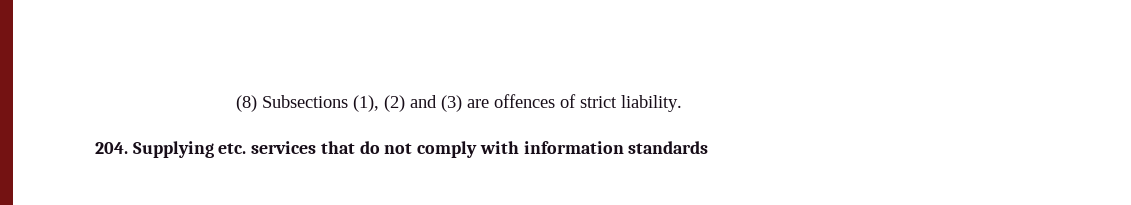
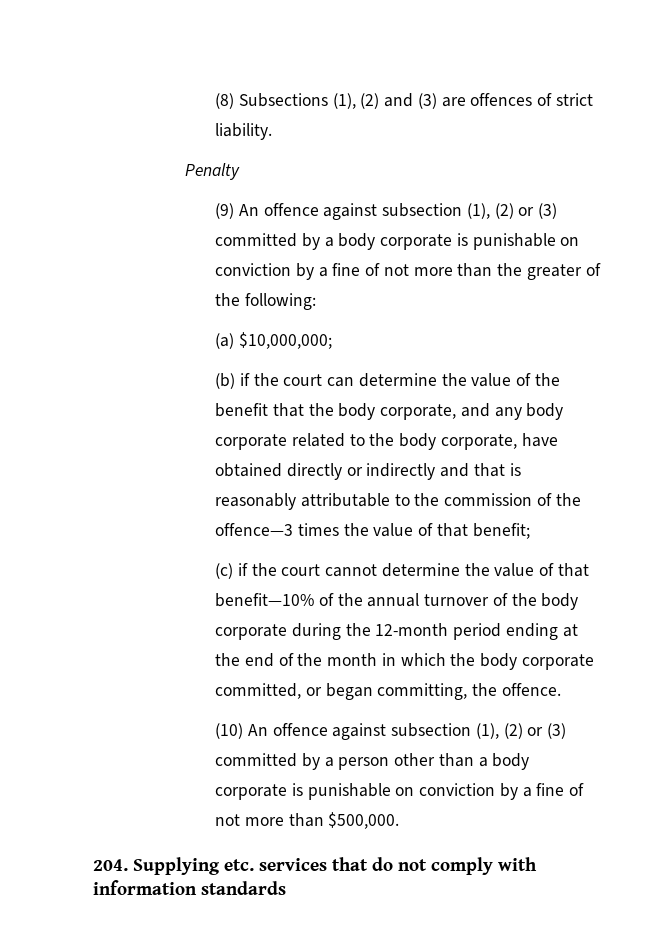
(683, 103) none -> [184,163,240,180] [215,203,558,220] [215,233,580,250] [215,263,601,280] [215,293,316,310] [215,332,332,349] [215,373,560,389] [215,403,564,420] [215,433,558,450] [215,463,521,480] [215,493,581,510] [215,523,530,539] [215,563,589,579] [215,593,579,610] [215,623,578,640] [215,653,594,670] [215,683,561,700] [215,723,567,740] [215,753,530,770] [215,783,585,800] [215,812,400,829] // Penalty // (9) An offence against subsection (1), (2) or (3) committed by a body corporate is punishable on conviction by a fine of not more than the greater of the following: // (a) $10,000,000; // (b) if the court can determine the value of the benefit that the body corporate, and any body corporate related to the body corporate, have obtained directly or indirectly and that is reasonably attributable to the commission of the offence—3 times the value of that benefit; // (c) if the court cannot determine the value of that benefit—10% of the annual turnover of the body corporate during the 12-month period ending at the end of the month in which the body corporate committed, or began committing, the offence. // (10) An offence against subsection (1), (2) or (3) committed by a person other than a body corporate is punishable on conviction by a fine of not more than $500,000.

